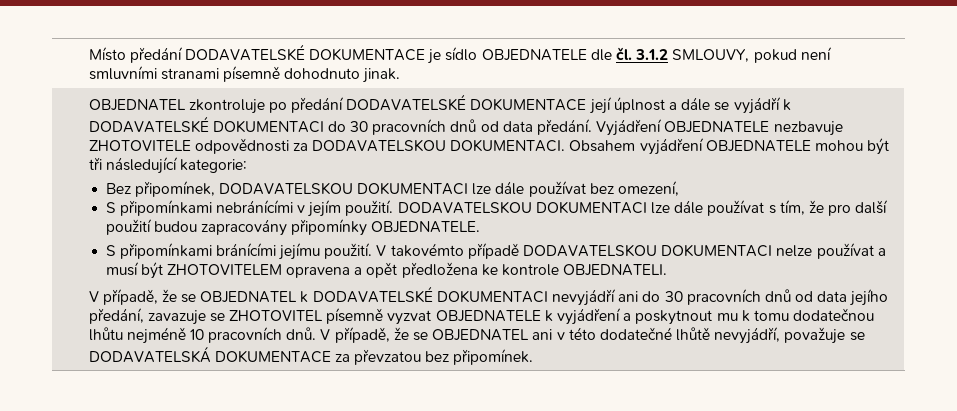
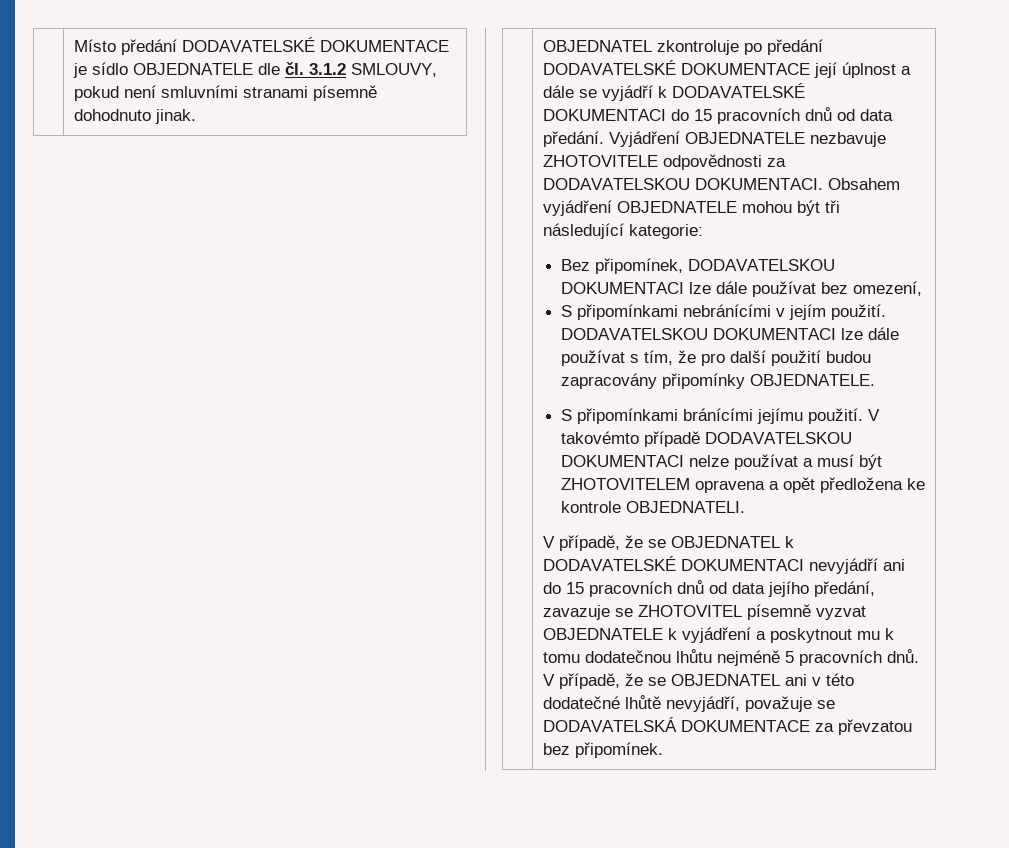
[350,121,369,132] 30 -> [693,109,712,121] 15
[664,291,683,302] 30 -> [565,582,584,594] 15
[189,329,204,340] 10 -> [784,651,794,663] 5

